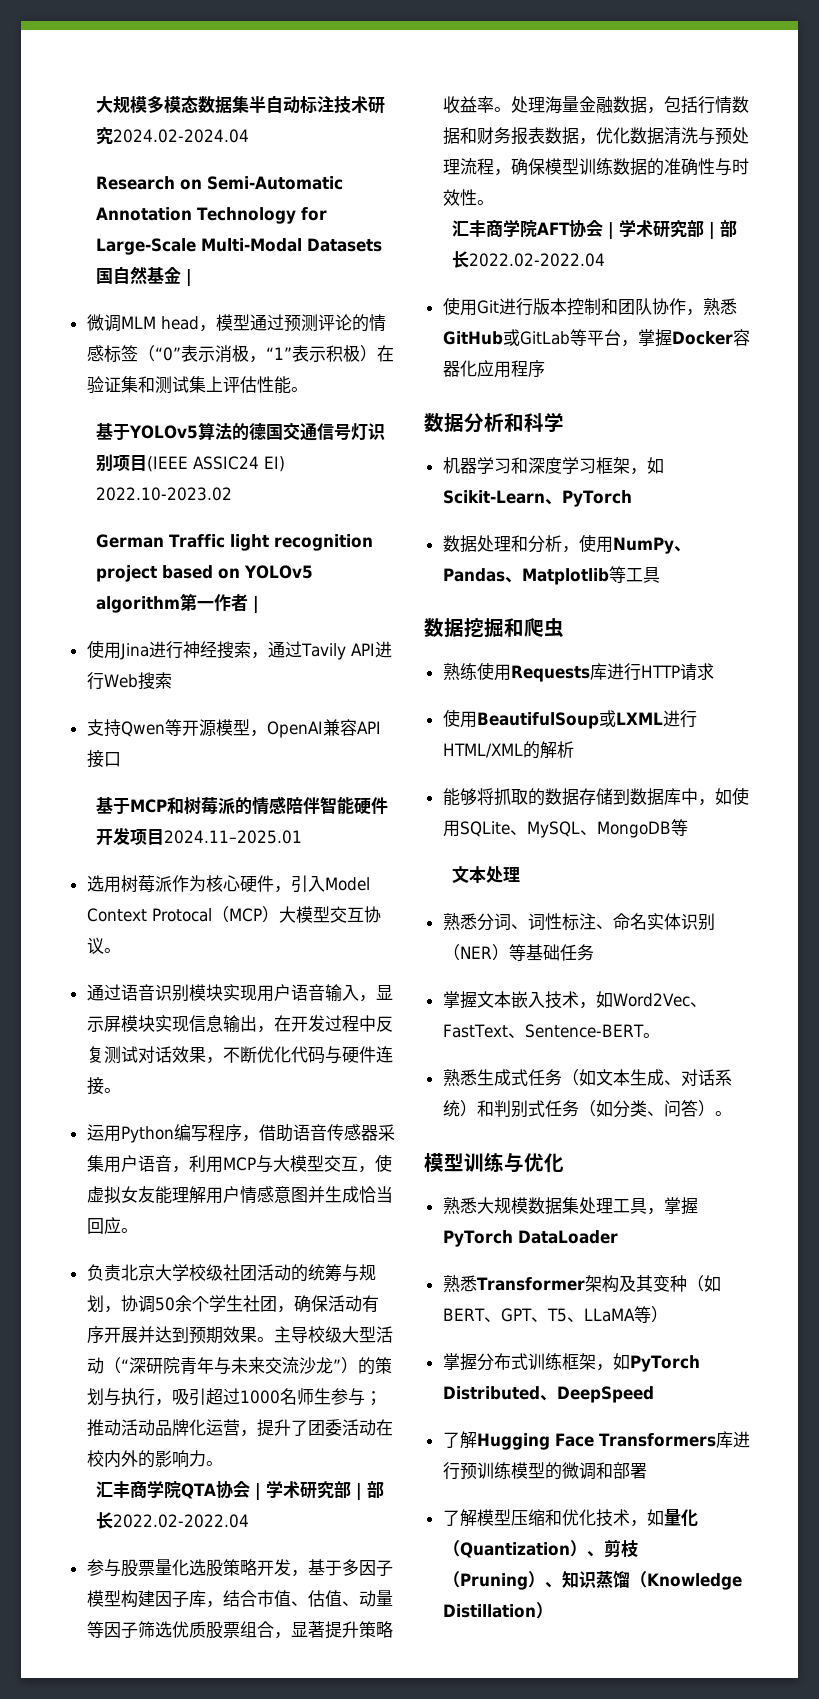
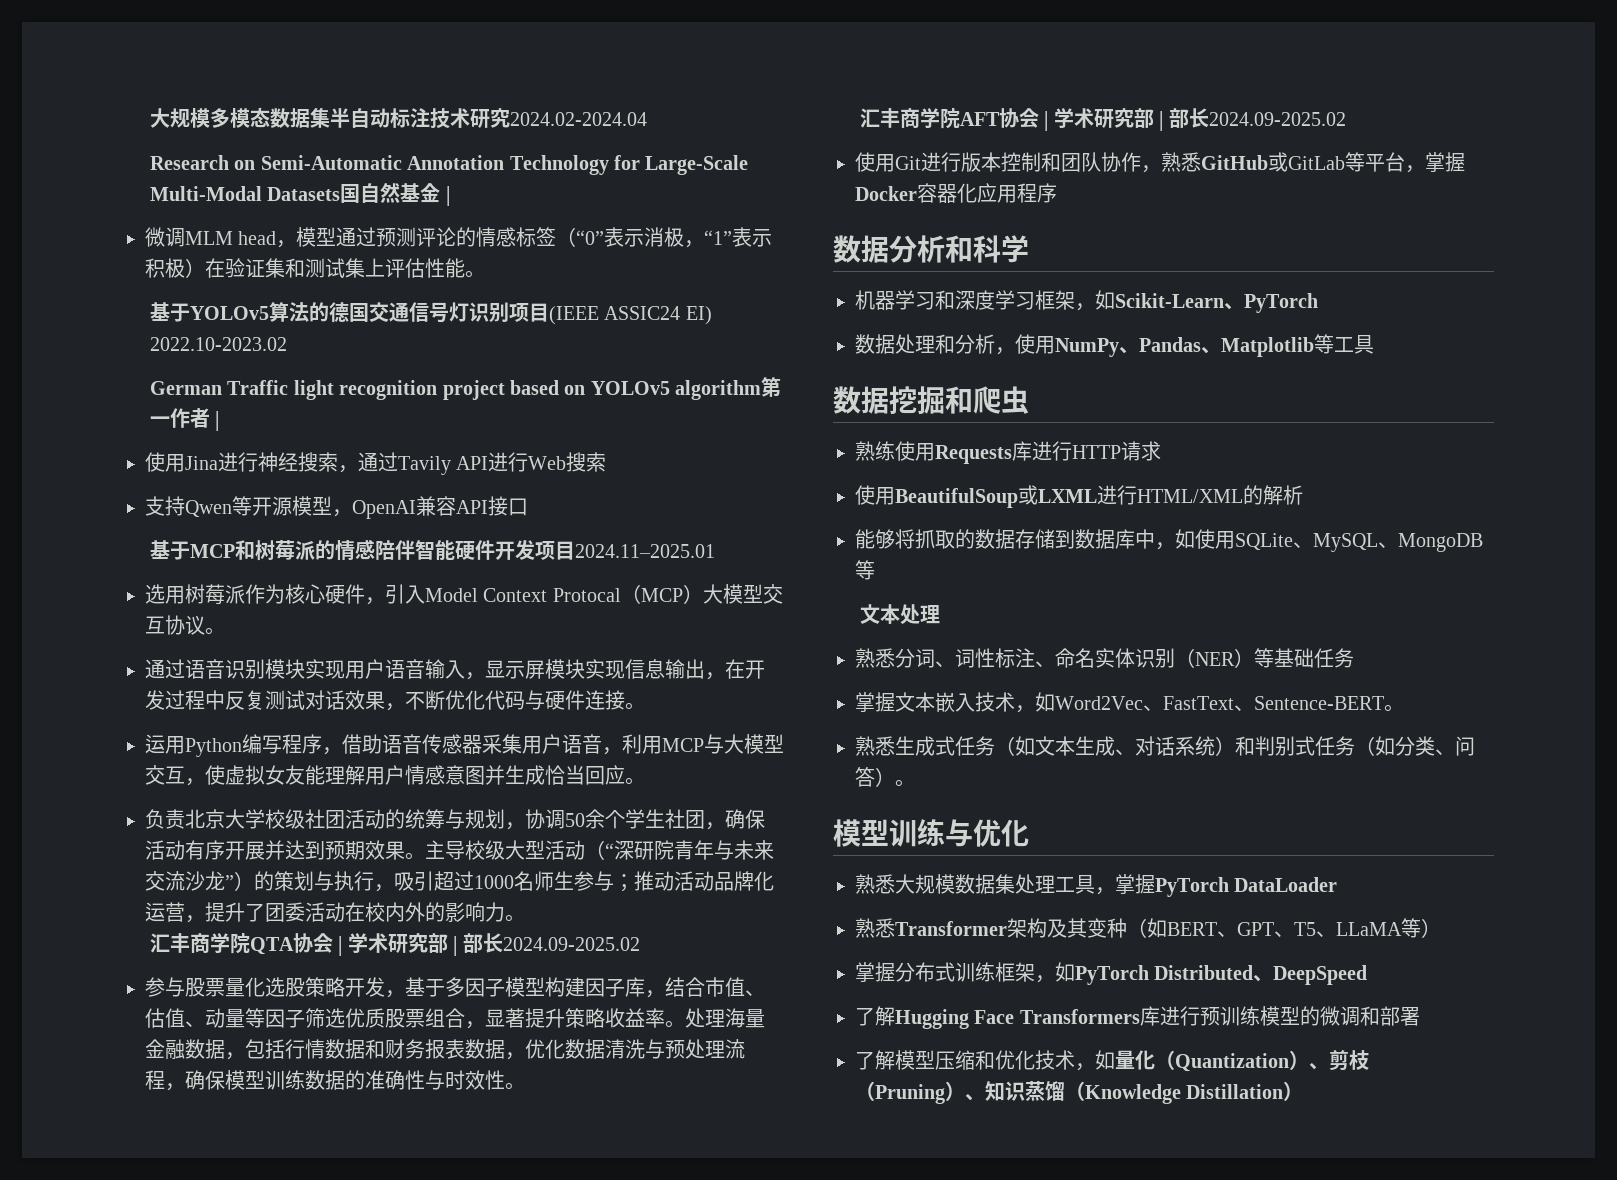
[112,1514,249,1528] 2022.02-2022.04 -> [502,937,640,951] 2024.09-2025.02
[468,253,605,267] 2022.02-2022.04 -> [1208,112,1346,126] 2024.09-2025.02

